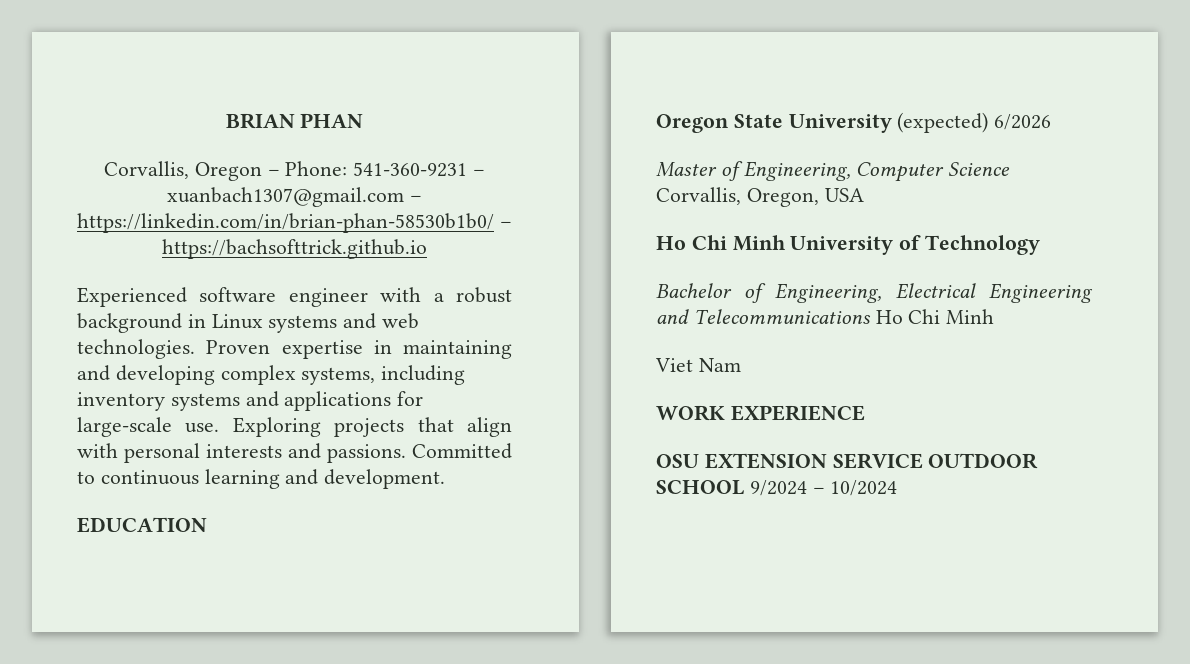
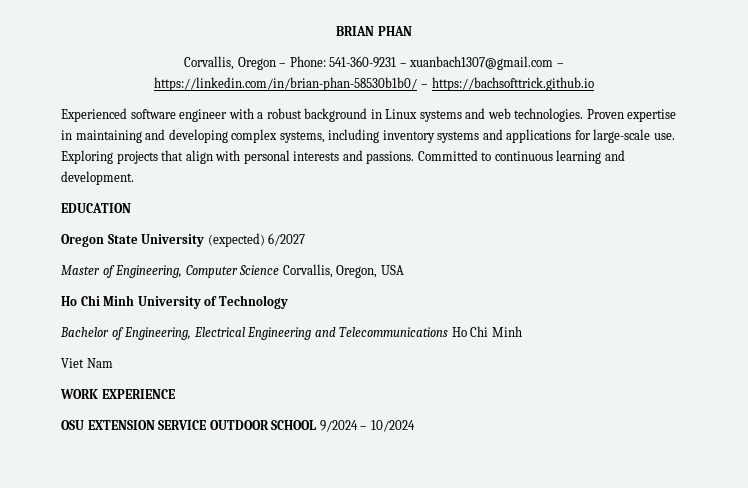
[994,114,1052,130] 6/2026 -> [268,233,306,246] 6/2027

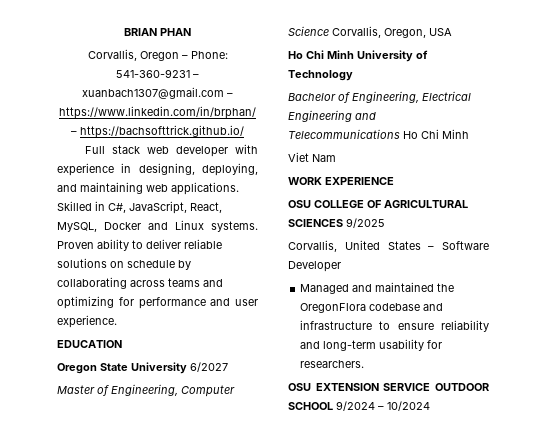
[154,77,594,91] [61,108,677,122] [61,129,675,143] [61,150,625,164] [61,171,134,185] https://linkedin.com/in/brian-phan-58530b1b0/ – https://bachsofttrick.github.io // Experienced software engineer with a robust background in Linux systems and web technologies. Proven expertise in maintaining and developing complex systems, including inventory systems and applications for large-scale use. Exploring projects that align with personal interests and passions. Committed to continuous learning and development. -> [59,106,256,119] [71,125,244,138] [85,144,258,157] [57,163,258,176] [57,182,239,195] [57,201,222,214] [57,220,258,232] [57,239,222,251] [57,258,191,270] [57,277,223,289] [57,296,258,309] [57,315,117,328] https://www.linkedin.com/in/brphan/ – https://bachsofttrick.github.io/ // Full stack web developer with experience in designing, deploying, and maintaining web applications. Skilled in C#, JavaScript, React, MySQL, Docker and Linux systems. Proven ability to deliver reliable solutions on schedule by collaborating across teams and optimizing for performance and user experience.
[207,233,265,247] (expected) -> (187, 368) none
(175, 394) none -> [288,200,468,208] [288,218,385,228] [288,240,489,252] [288,261,341,272] [300,282,455,294] [300,303,444,313] [300,320,489,332] [300,339,443,351] [300,360,365,368] // OSU COLLEGE OF AGRICULTURAL SCIENCES 9/2025 // Corvallis, United States – Software Developer // Managed and maintained the OregonFlora codebase and infrastructure to ensure reliability and long-term usability for researchers.

